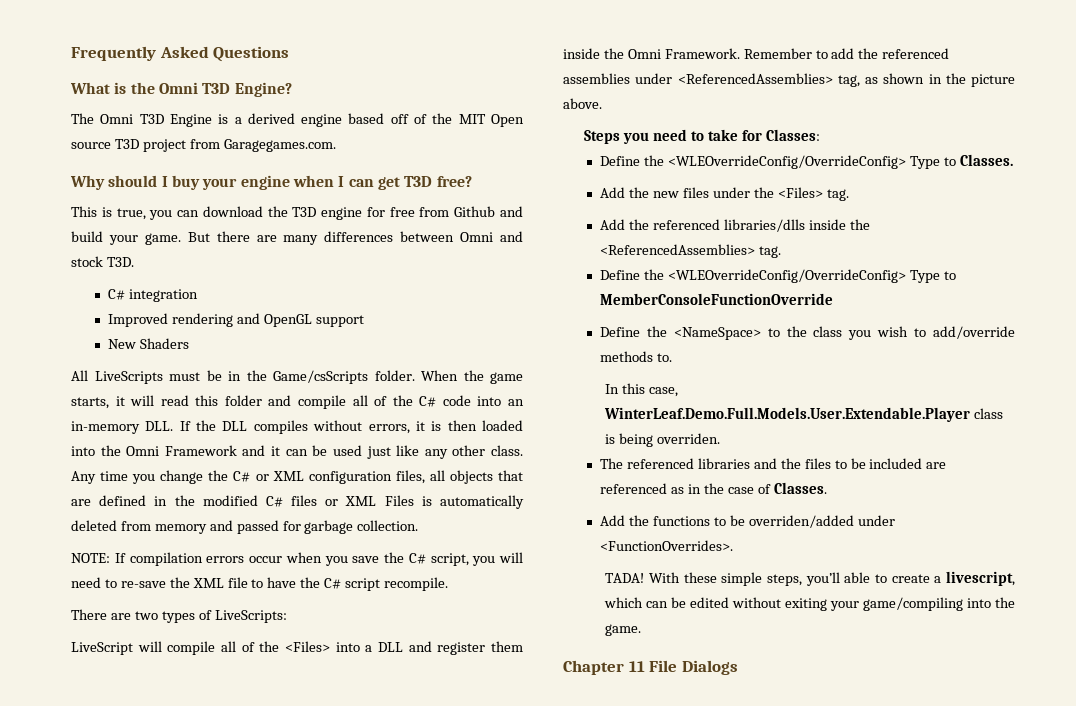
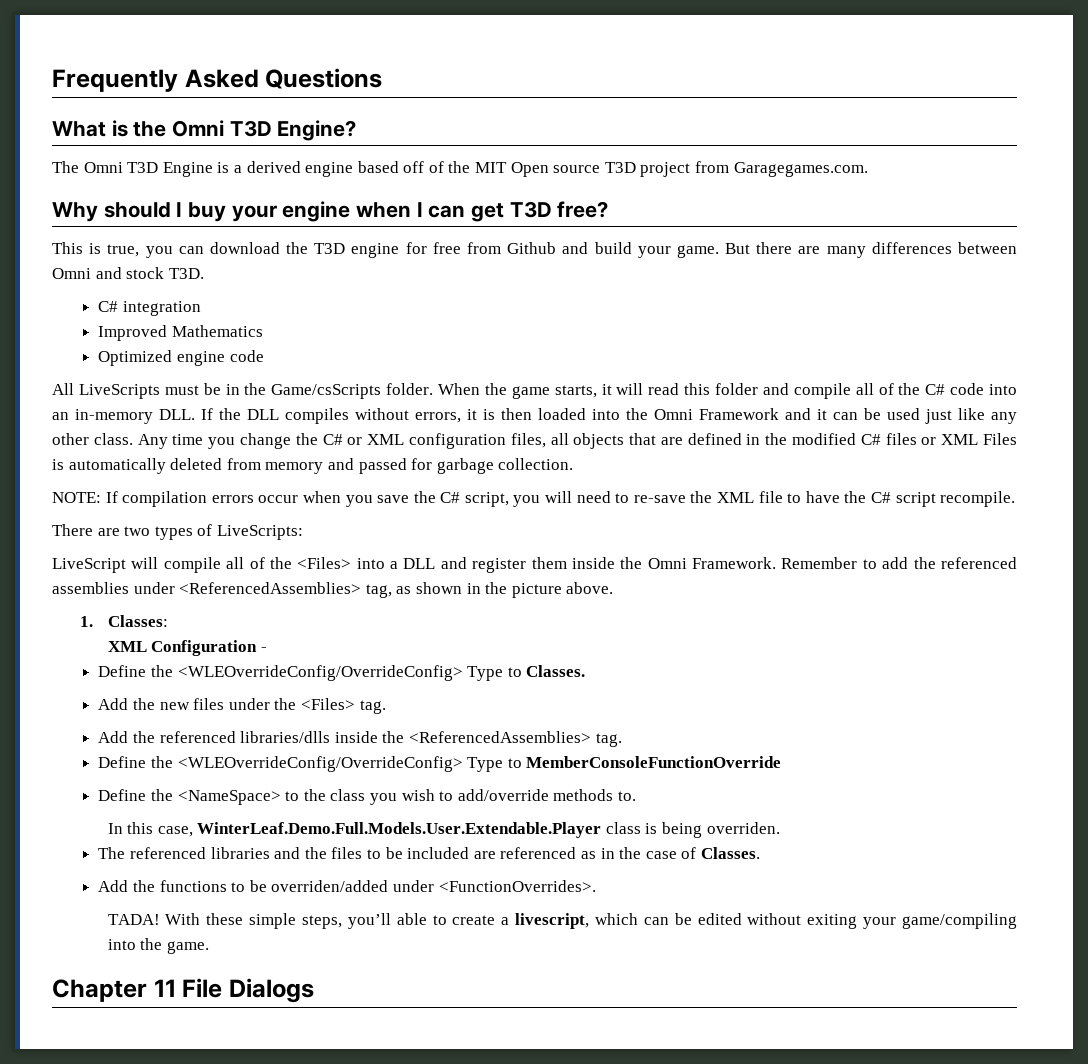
[172,313,364,327] [108,338,190,349] rendering and OpenGL support // New Shaders -> [172,325,264,337] [98,350,264,366] Mathematics // Optimized engine code
[584,129,820,144] Steps you need to take for Classes: -> [79,615,168,627] [107,640,267,656] 1. Classes: // XML Configuration -

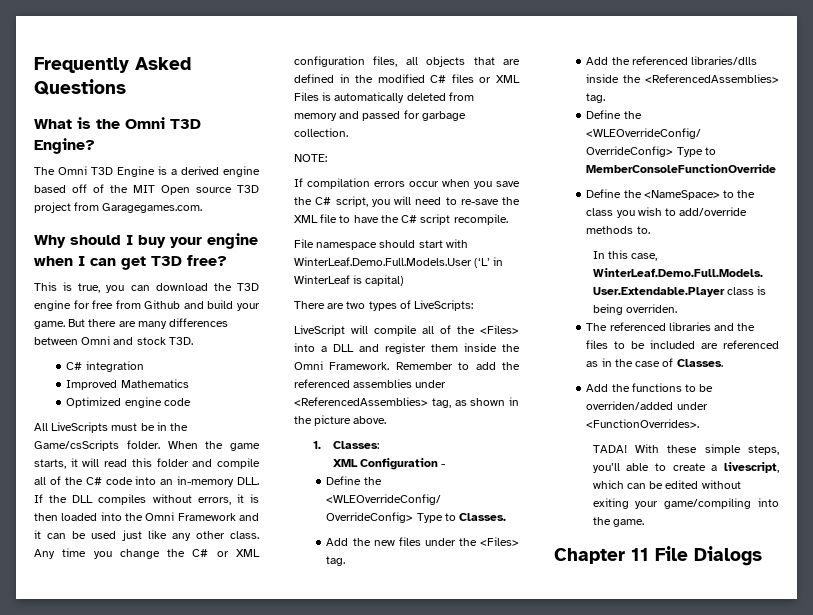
(101, 497) none -> (327, 158) //
(1016, 499) none -> [294,239,468,250] [294,257,504,268] [294,275,405,286] // File namespace should start with WinterLeaf.Demo.Full.Models.User (‘L’ in WinterLeaf is capital)

